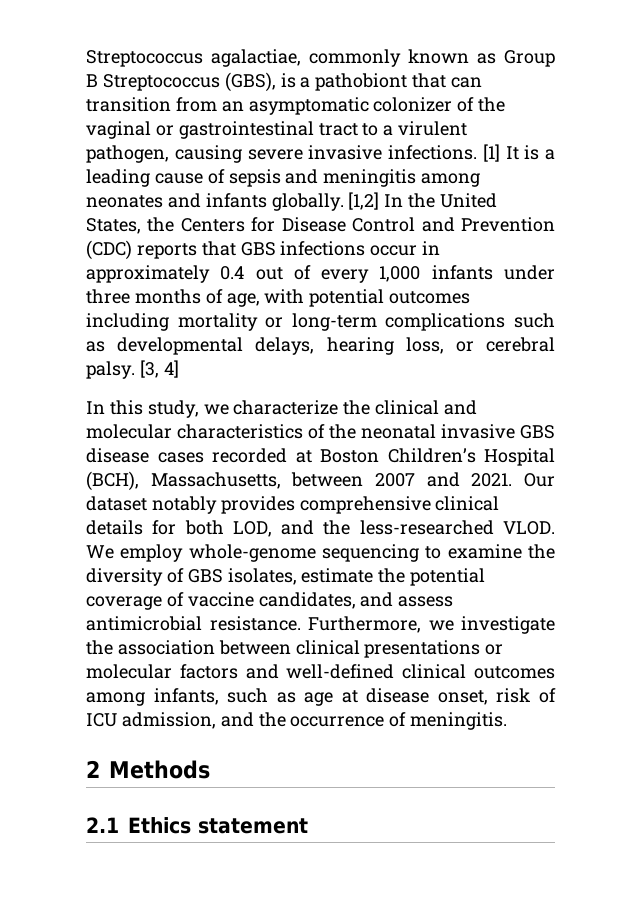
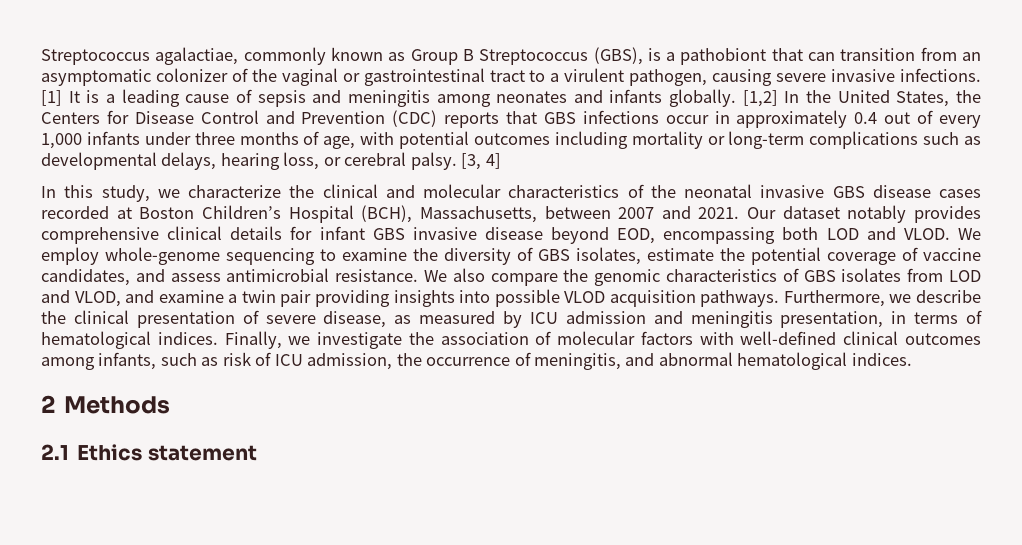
[184,520,494,537] both LOD, and the less-researched -> [319,226,896,244] infant GBS invasive disease beyond EOD, encompassing both LOD and
[308,616,555,634] [86,640,504,658] Furthermore, we investigate the association between clinical presentations or -> [424,268,981,286] [41,289,981,307] [41,310,982,328] [41,331,552,349] We also compare the genomic characteristics of GBS isolates from LOD and VLOD, and examine a twin pair providing insights into possible VLOD acquisition pathways. Furthermore, we describe the clinical presentation of severe disease, as measured by ICU admission and meningitis presentation, in terms of hematological indices. Finally, we investigate the association of
[245,664,279,679] and -> [699,332,734,345] with
[304,688,488,706] age at disease onset, -> (219, 361) none
[220,712,254,727] and -> (393, 361) none
[410,712,508,730] meningitis. -> [534,352,912,370] meningitis, and abnormal hematological indices.

